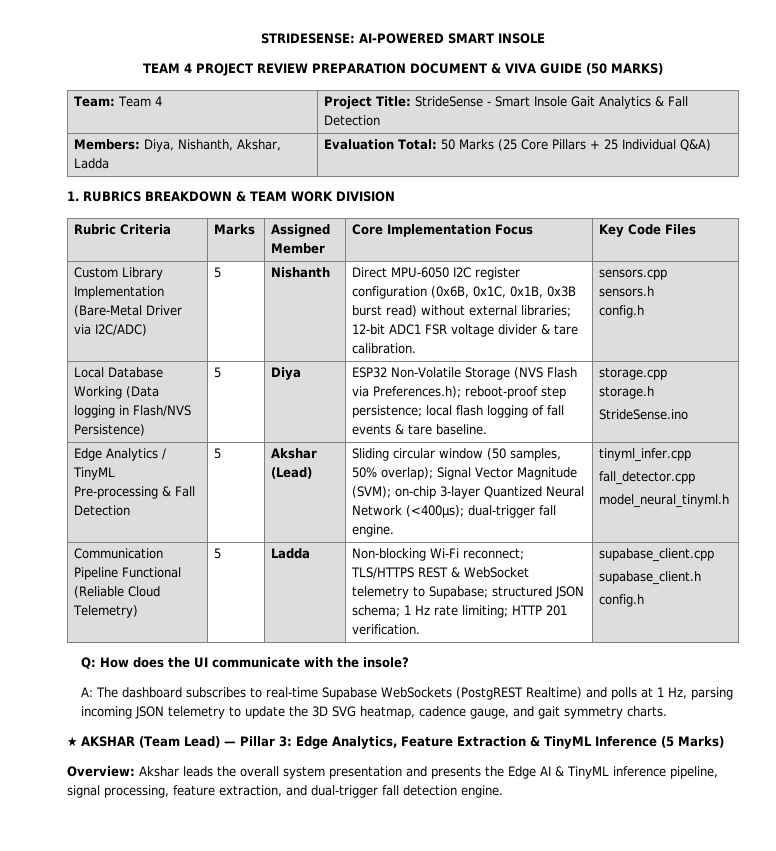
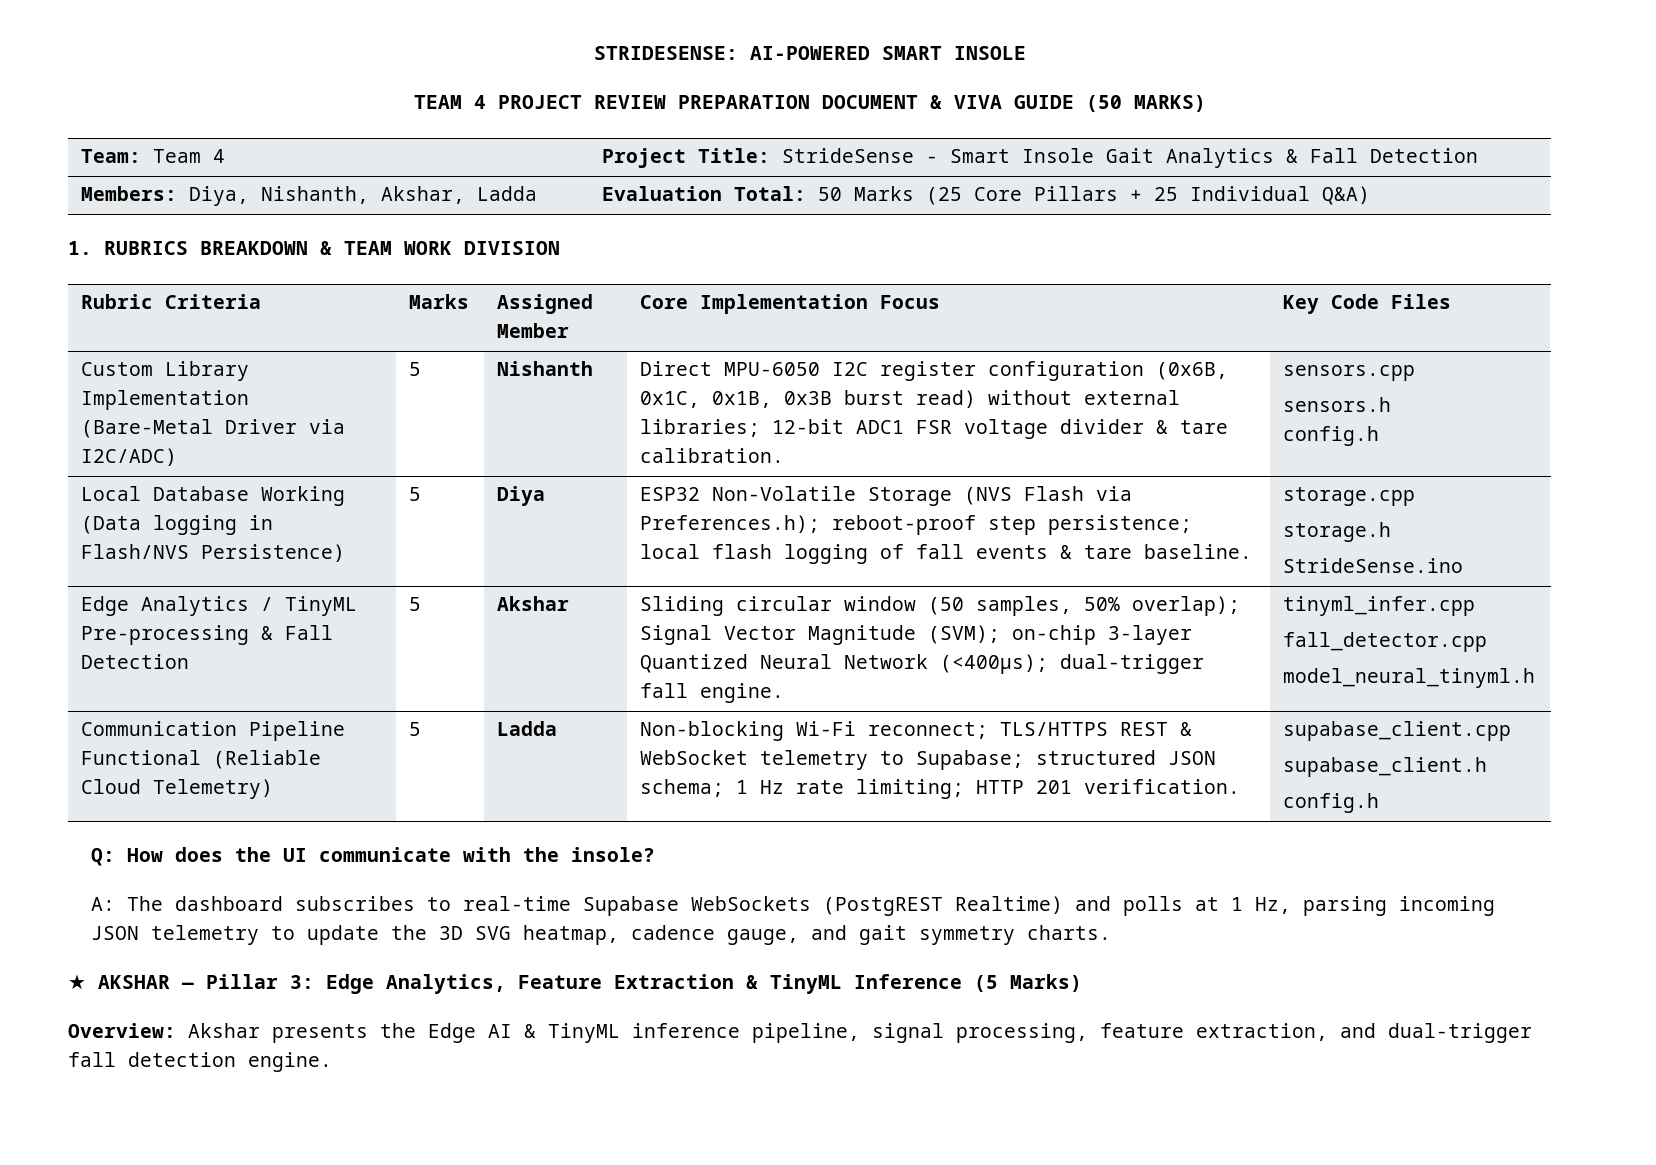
[271,467,313,479] (Lead) -> (570, 603) none
[139,736,220,748] (Team Lead) -> (170, 982) none
[183,766,427,779] leads the overall system presentation and -> (260, 1030) none

